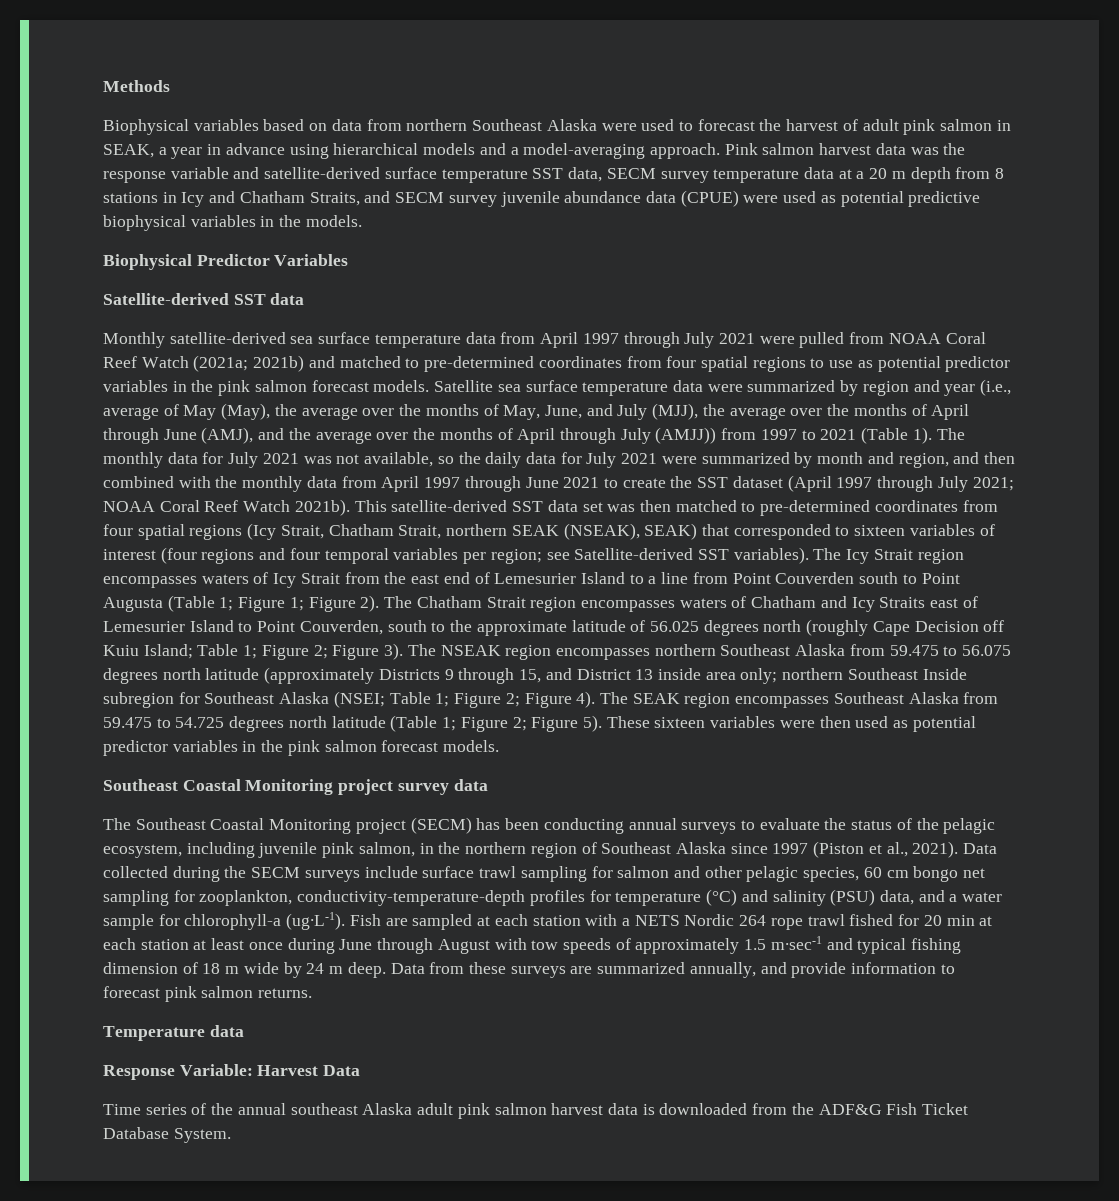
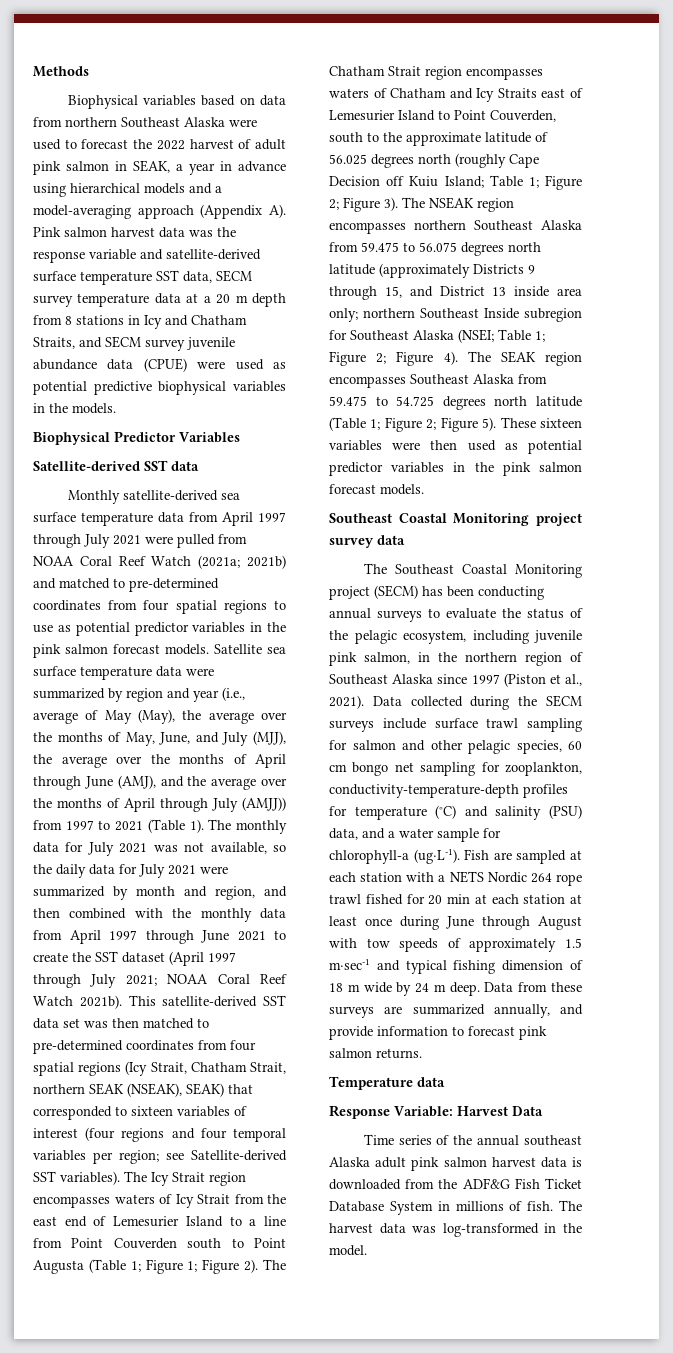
(782, 125) none -> [156,140,185,150] 2022
[649,143,720,159] approach. -> [137,204,286,219] approach (Appendix A).
[173,1128,231,1143] System. -> [389,1200,582,1215] [329,1223,582,1237] [329,1245,367,1256] System in millions of fish. The harvest data was log-transformed in the model.

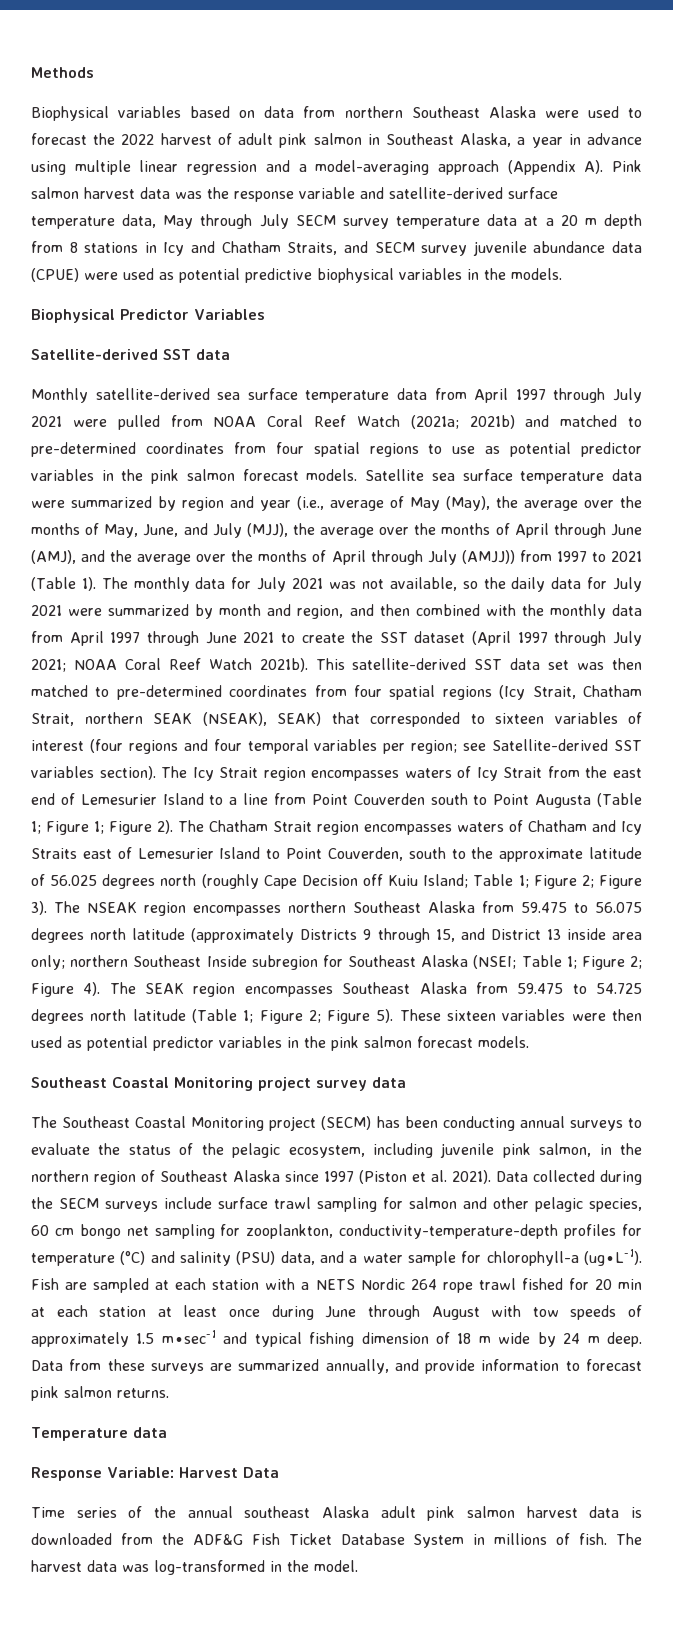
[133,160,170,173] SEAK, -> [385,133,512,147] Southeast Alaska,
[70,183,185,194] hierarchical models -> [74,160,258,175] multiple linear regression
[156,270,212,283] SST data, -> [122,214,289,229] data, May through July
[60,1171,120,1185] variables). -> [31,766,156,780] variables section).
[565,674,582,686] al., -> [431,1170,447,1182] al.

